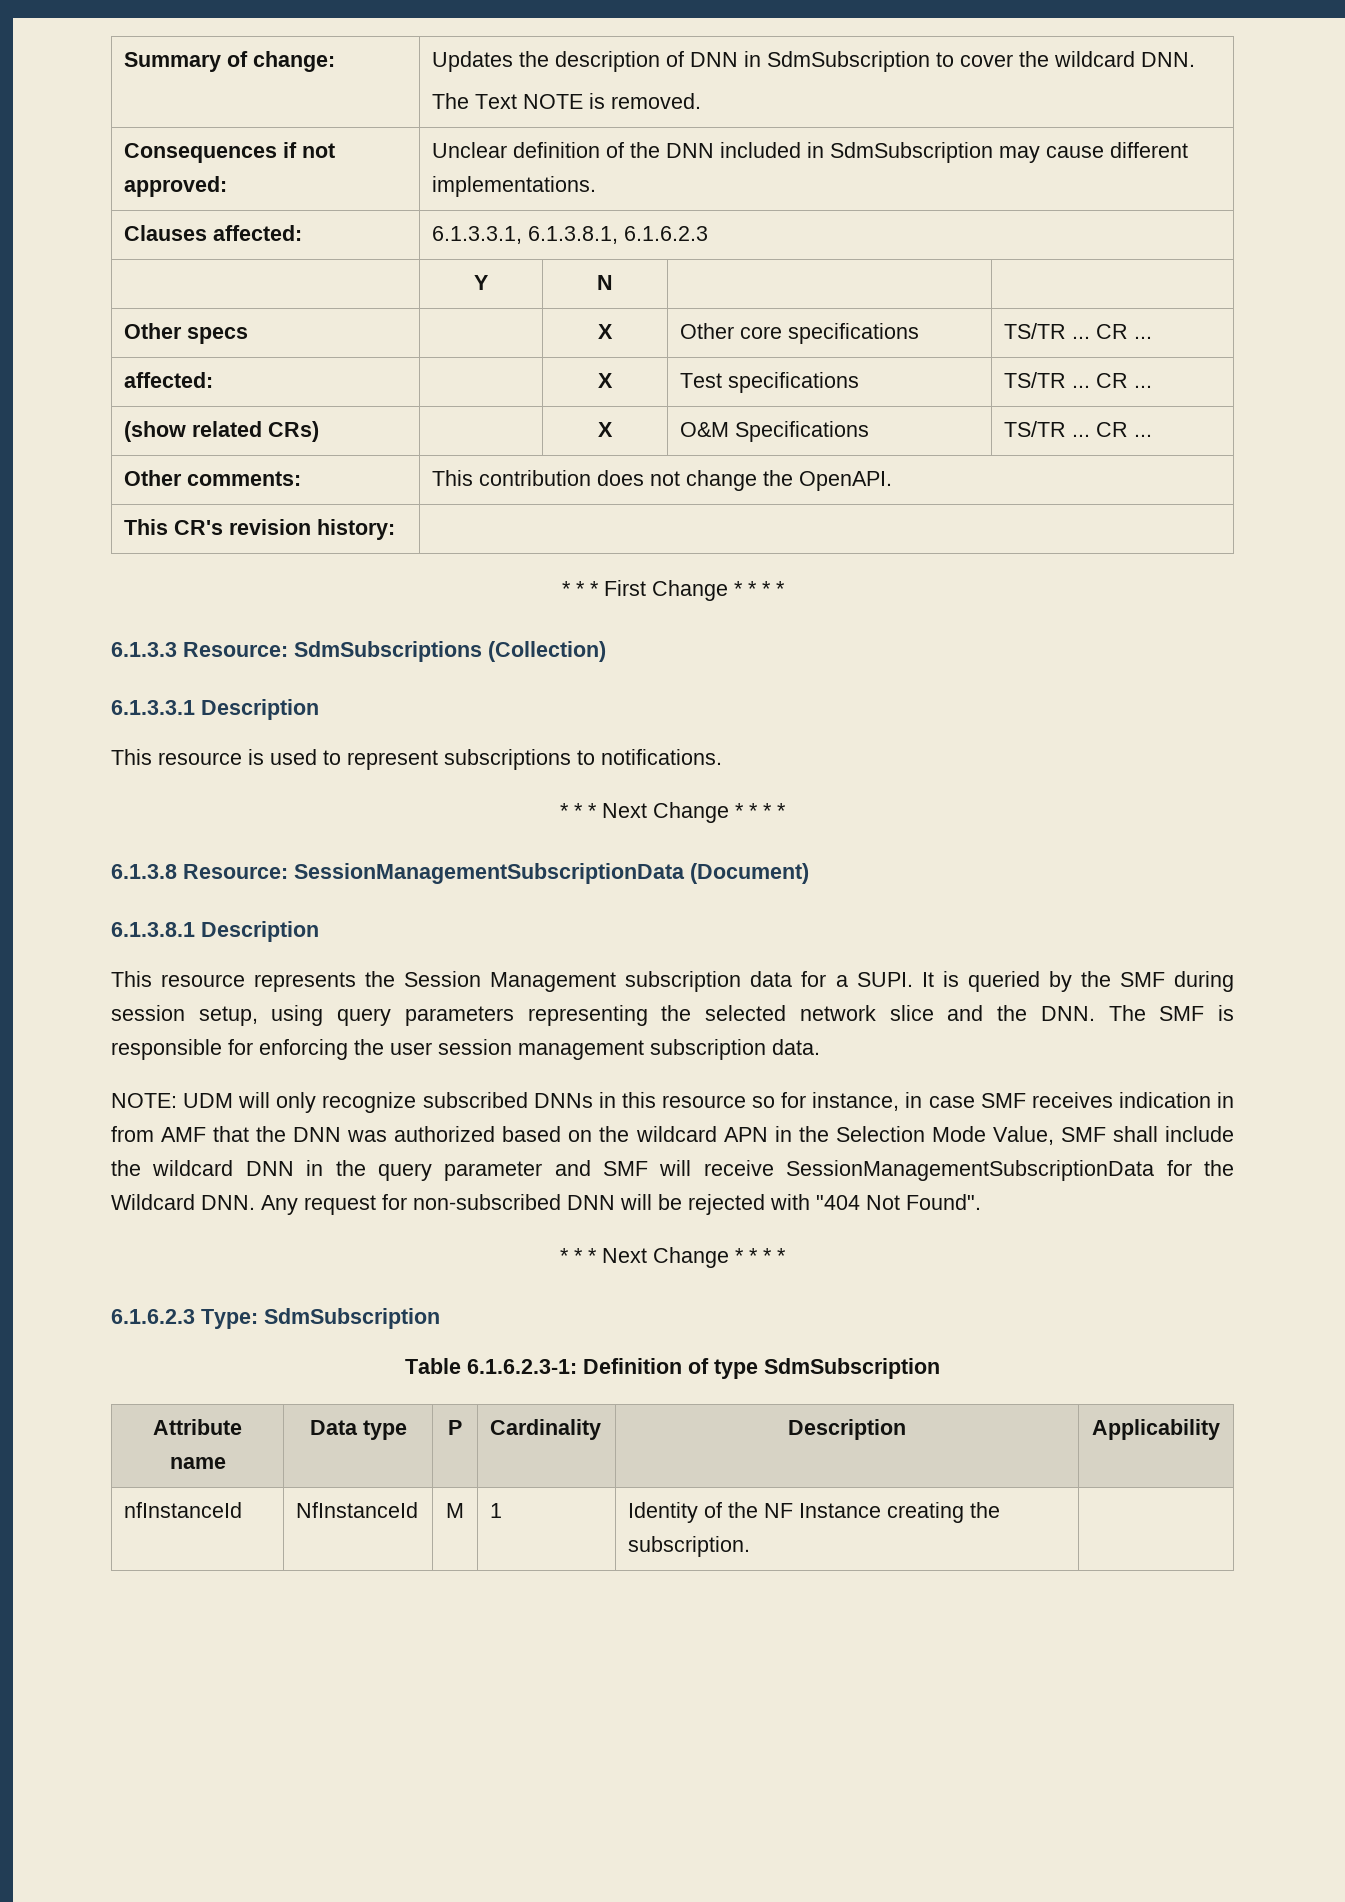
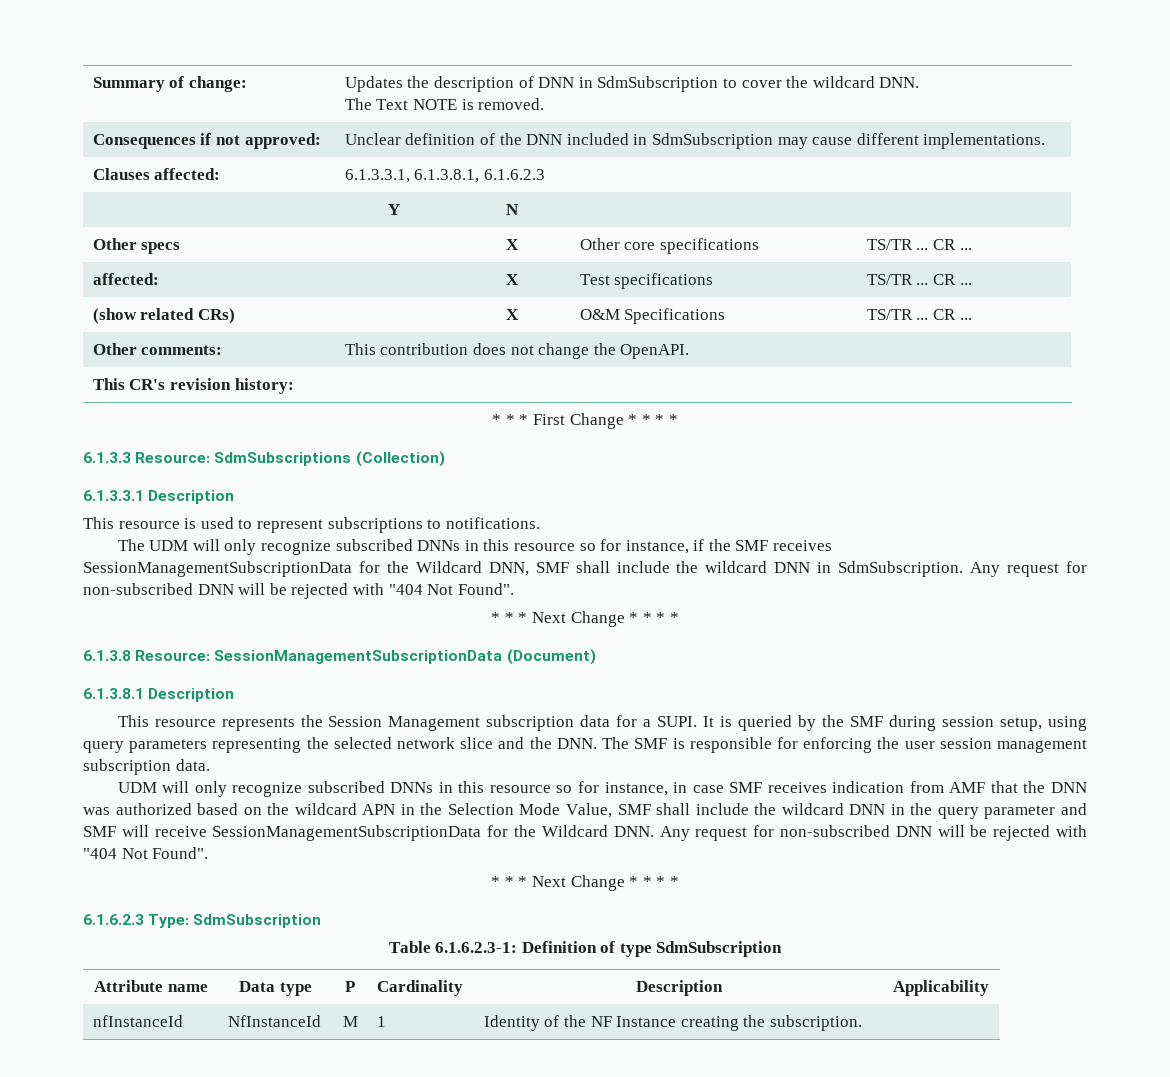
(722, 757) none -> [117,539,833,555] [83,561,1087,577] [83,583,514,599] // The UDM will only recognize subscribed DNNs in this resource so for instance, if the SMF receives SessionManagementSubscriptionData for the Wildcard DNN, SMF shall include the wildcard DNN in SdmSubscription. Any request for non-subscribed DNN will be rejected with "404 Not Found".
[111,1093,177,1108] NOTE: -> (210, 765) none
[1216,1092,1234,1108] in -> (905, 787) none

